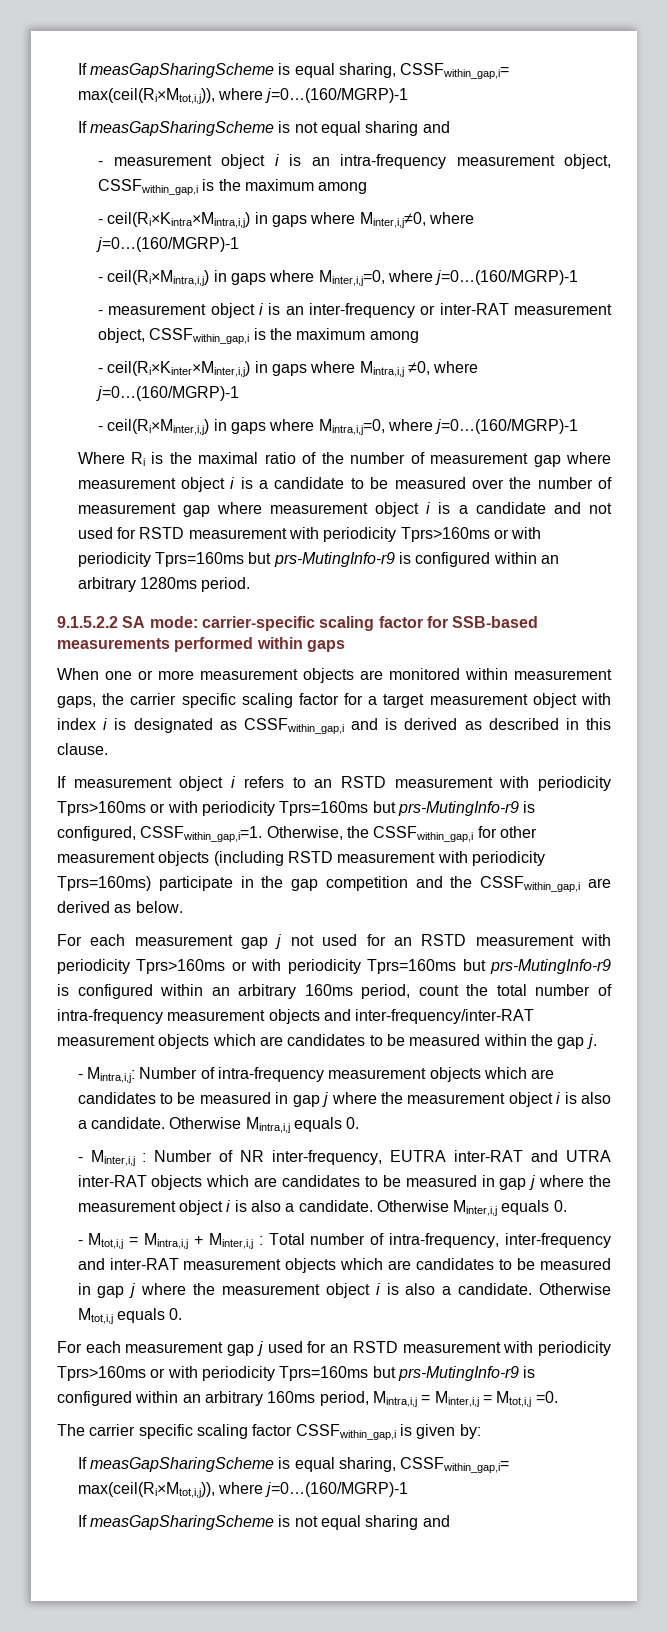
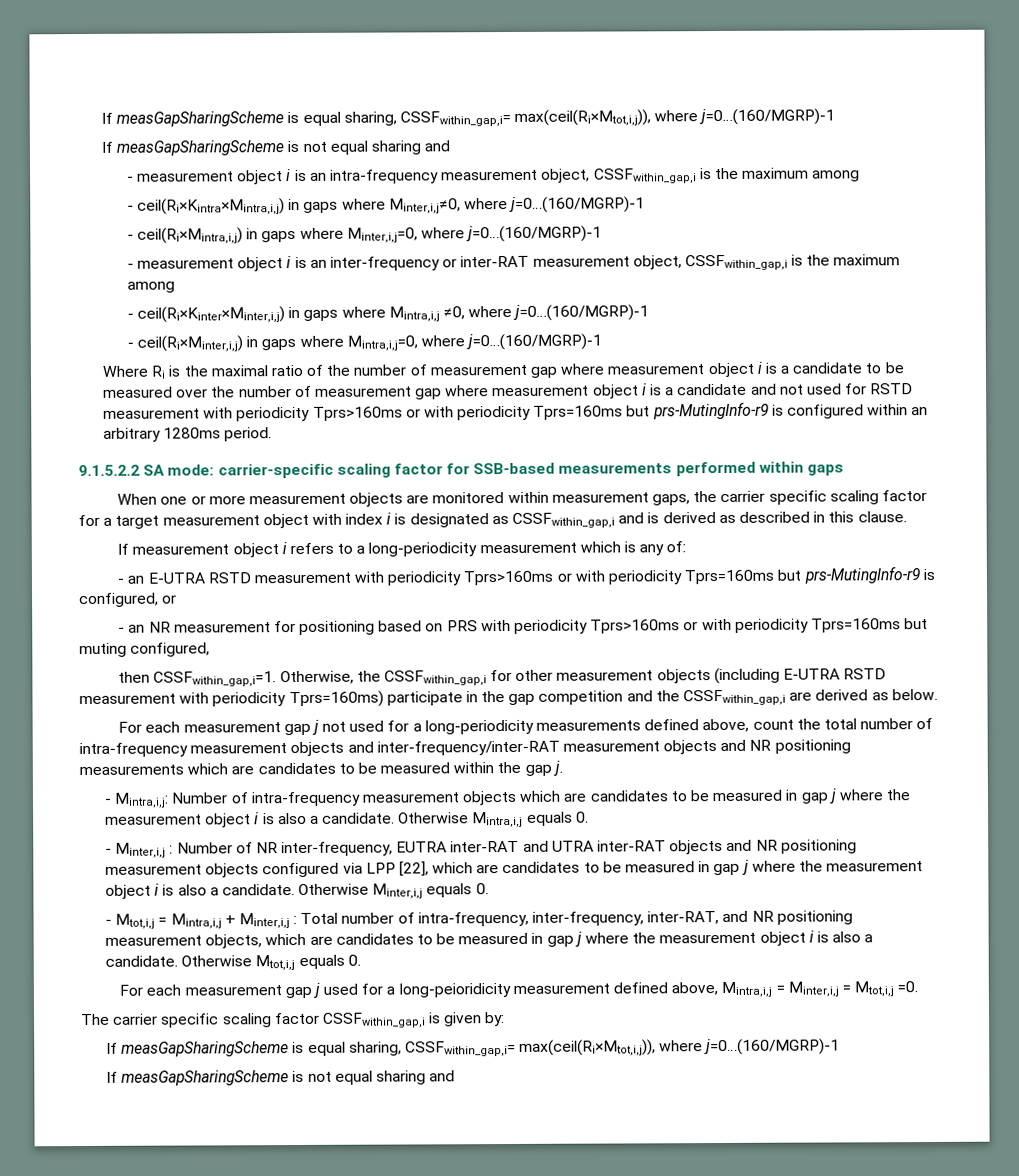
[314,779,333,788] an -> [356,541,687,557] [117,572,205,584] a long-periodicity measurement which is any of: // - an E-UTRA
(136, 833) none -> [162,594,178,604] [118,618,929,635] [79,642,211,658] [118,671,151,683] or // - an NR measurement for positioning based on PRS with periodicity Tprs>160ms or with periodicity Tprs=160ms but muting configured, // then
(284, 858) none -> [782,668,840,680] E-UTRA
[393,934,612,946] [57,959,611,974] [57,984,411,999] an RSTD measurement with periodicity Tprs>160ms or with periodicity Tprs=160ms but prs-MutingInfo-r9 is configured within an arbitrary 160ms period, -> [412,718,750,735] a long-periodicity measurements defined above,
(210, 1041) none -> [720,739,851,754] [79,764,184,776] and NR positioning measurements
(203, 1182) none -> [726,839,857,854] [104,861,429,878] and NR positioning measurement objects configured via LPP [22],
[504,1233,611,1248] [77,1258,337,1273] inter-frequency and inter-RAT measurement objects -> [531,910,853,926] [104,934,263,949] inter-frequency, inter-RAT, and NR positioning measurement objects,
[330,1341,612,1356] [57,1366,536,1381] [57,1391,369,1406] an RSTD measurement with periodicity Tprs>160ms or with periodicity Tprs=160ms but prs-MutingInfo-r9 is configured within an arbitrary 160ms period, -> [386,982,719,998] a long-peioridicity measurement defined above,

